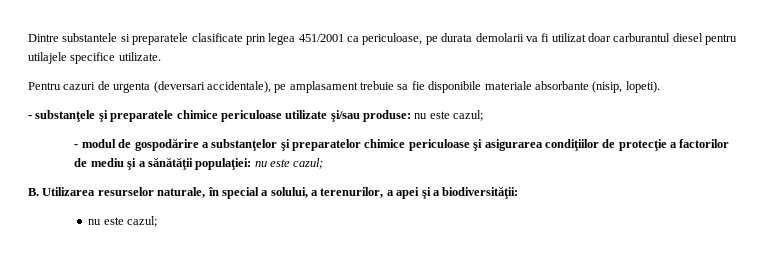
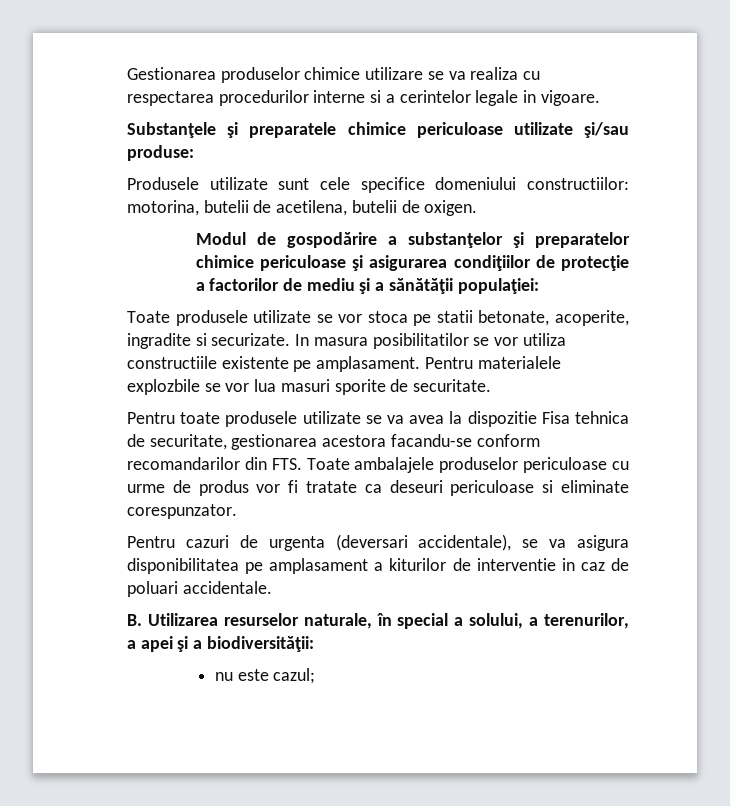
[28,33,738,45] [28,52,161,64] [28,81,660,93] [28,110,96,122] Dintre substantele si preparatele clasificate prin legea 451/2001 ca periculoase, pe durata demolarii va fi utilizat doar carburantul diesel pentru utilajele specifice utilizate. // Pentru cazuri de urgenta (deversari accidentale), pe amplasament trebuie sa fie disponibile materiale absorbante (nisip, lopeti). // - substanţele -> [127,67,541,83] [127,90,600,106] [127,122,216,138] Gestionarea produselor chimice utilizare se va realiza cu respectarea procedurilor interne si a cerintelor legale in vigoare. // Substanţele
[414,110,484,121] [74,139,116,148] nu este cazul; // - modul -> [127,177,630,193] [127,200,478,216] [195,232,246,245] // Produsele utilizate sunt cele specifice domeniului constructiilor: motorina, butelii de acetilena, butelii de oxigen. // Modul
[254,158,324,169] nu este cazul; -> [127,310,629,326] [127,333,566,349] [127,356,561,372] [127,379,492,395] [127,411,629,427] [127,434,540,450] [127,457,629,473] [127,480,629,496] [127,504,237,519] [127,534,629,551] [127,558,629,574] [127,581,272,597] // Toate produsele utilizate se vor stoca pe statii betonate, acoperite, ingradite si securizate. In masura posibilitatilor se vor utiliza constructiile existente pe amplasament. Pentru materialele explozbile se vor lua masuri sporite de securitate. // Pentru toate produsele utilizate se va avea la dispozitie Fisa tehnica de securitate, gestionarea acestora facandu-se conform recomandarilor din FTS. Toate ambalajele produselor periculoase cu urme de produs vor fi tratate ca deseuri periculoase si eliminate corespunzator. // Pentru cazuri de urgenta (deversari accidentale), se va asigura disponibilitatea pe amplasament a kiturilor de interventie in caz de poluari accidentale.

